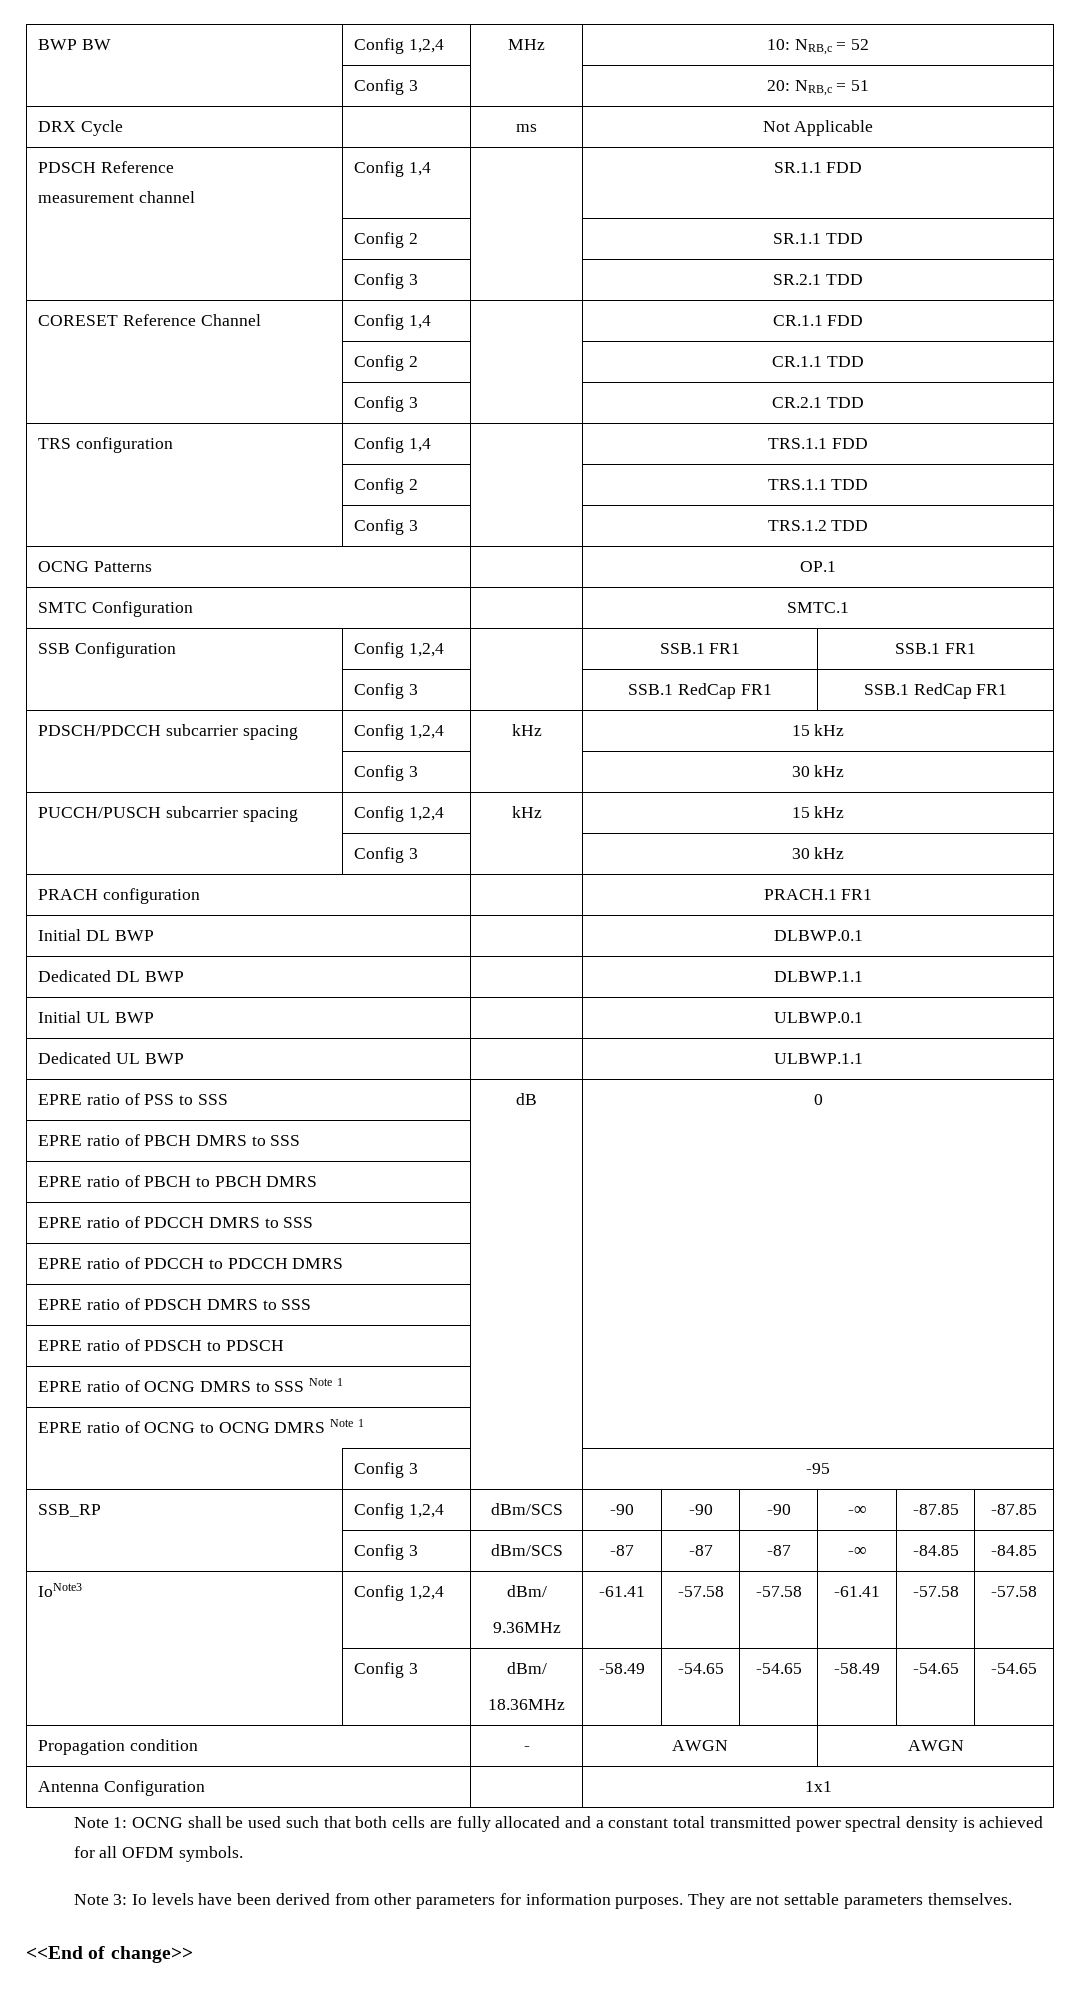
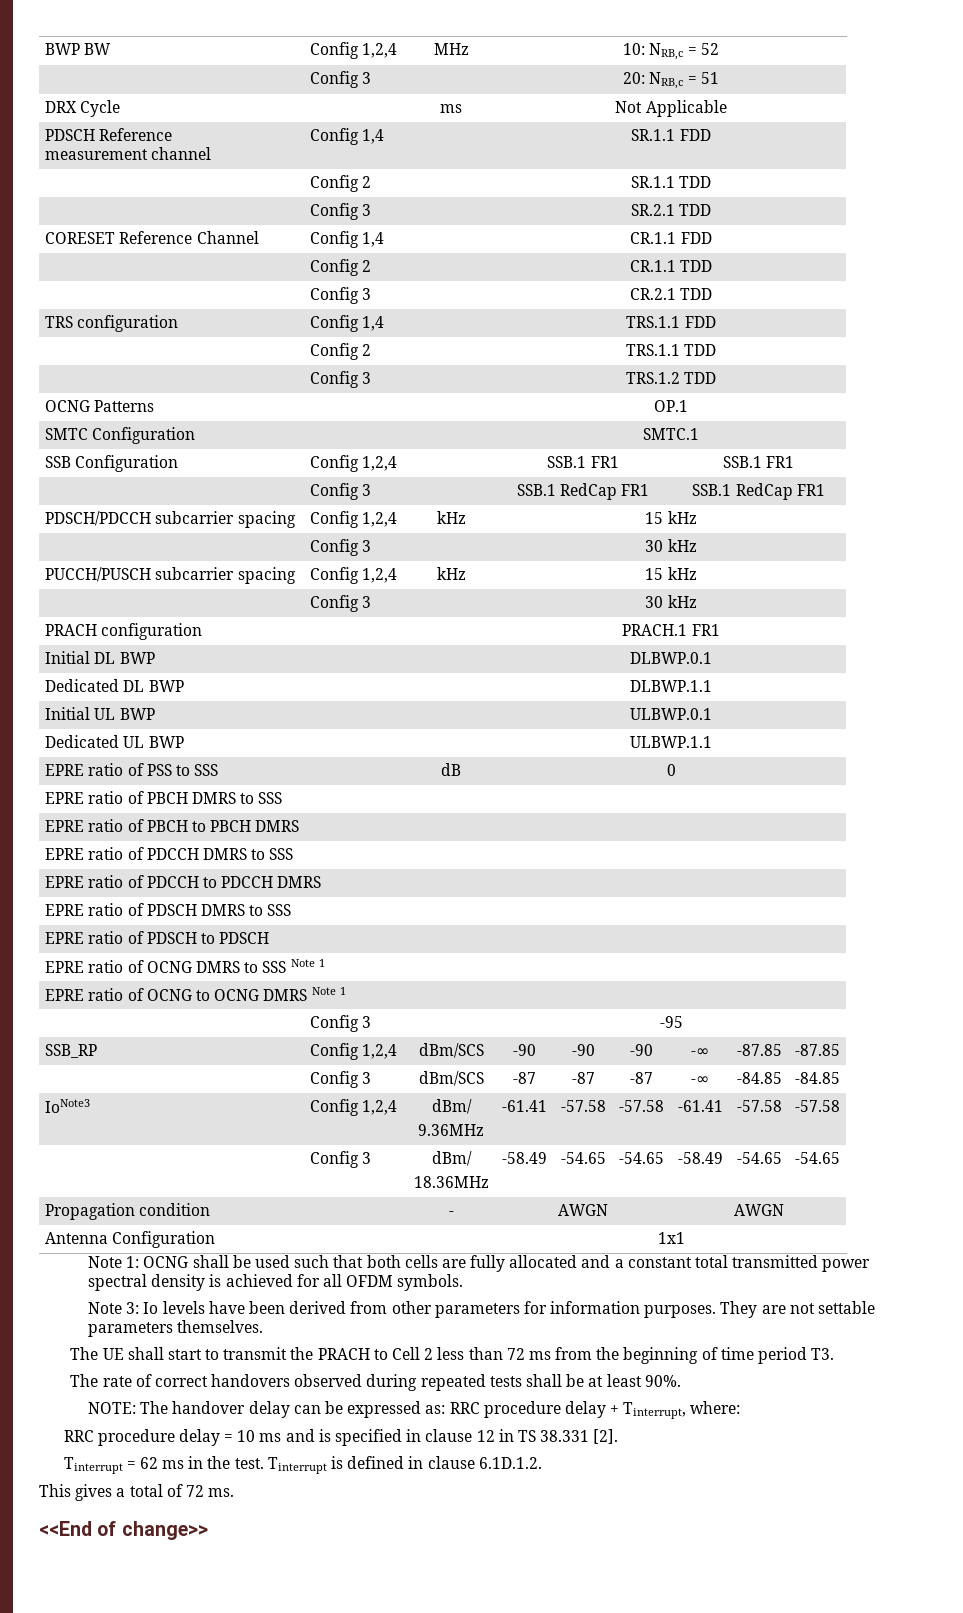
(1012, 1899) none -> [70,1347,835,1364] [70,1374,681,1391] [88,1401,741,1419] [63,1429,619,1446] [63,1456,542,1474] [39,1484,235,1501] // The UE shall start to transmit the PRACH to Cell 2 less than 72 ms from the beginning of time period T3. // The rate of correct handovers observed during repeated tests shall be at least 90%. // NOTE: The handover delay can be expressed as: RRC procedure delay + Tinterrupt, where: // RRC procedure delay = 10 ms and is specified in clause 12 in TS 38.331 [2]. // Tinterrupt = 62 ms in the test. Tinterrupt is defined in clause 6.1D.1.2. // This gives a total of 72 ms.

